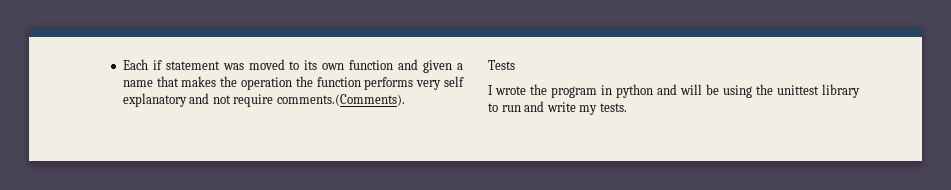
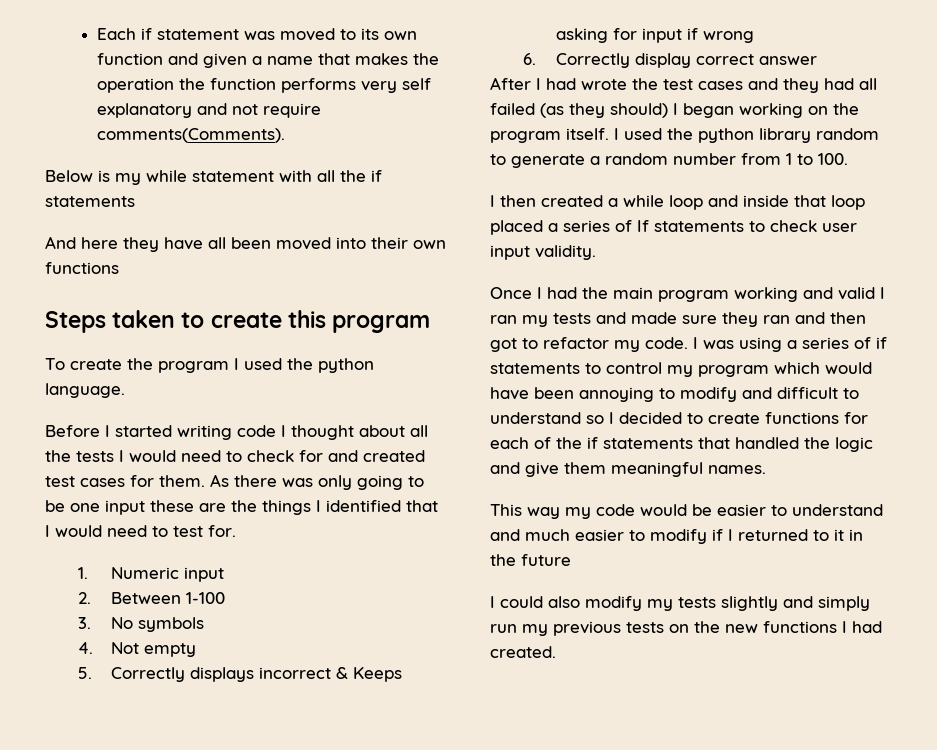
[276,94,405,106] [488,60,515,70] [488,84,860,98] [488,101,627,115] comments.(Comments). // Tests // I wrote the program in python and will be using the unittest library to run and write my tests. -> [96,128,285,143] [45,170,382,185] [45,196,135,207] [45,236,446,252] [45,262,119,274] [45,310,431,333] [45,358,374,373] [45,383,125,398] [45,425,428,440] [45,450,425,462] [45,474,424,490] [45,500,438,515] [45,525,236,537] [78,567,225,582] [78,592,226,604] [78,617,205,632] [78,642,197,657] [78,667,403,682] [556,28,755,43] [523,53,818,68] [490,77,877,93] [490,103,859,118] [490,128,879,143] [490,153,848,168] [490,195,865,210] [490,220,857,235] [490,245,596,260] [490,287,885,302] [490,312,866,327] [490,337,887,352] [490,362,872,377] [490,387,859,402] [490,412,868,424] [490,437,873,452] [490,462,766,477] [490,504,883,519] [490,529,863,544] [490,554,571,566] [490,596,870,611] [490,621,882,636] [490,646,556,658] comments(Comments). // Below is my while statement with all the if statements // And here they have all been moved into their own functions // Steps taken to create this program // To create the program I used the python language. // Before I started writing code I thought about all the tests I would need to check for and created test cases for them. As there was only going to be one input these are the things I identified that I would need to test for. // 1. Numeric input // 2. Between 1-100 // 3. No symbols // 4. Not empty // 5. Correctly displays incorrect & Keeps asking for input if wrong // 6. Correctly display correct answer // After I had wrote the test cases and they had all failed (as they should) I began working on the program itself. I used the python library random to generate a random number from 1 to 100. // I then created a while loop and inside that loop placed a series of If statements to check user input validity. // Once I had the main program working and valid I ran my tests and made sure they ran and then got to refactor my code. I was using a series of if statements to control my program which would have been annoying to modify and difficult to understand so I decided to create functions for each of the if statements that handled the logic and give them meaningful names. // This way my code would be easier to understand and much easier to modify if I returned to it in the future // I could also modify my tests slightly and simply run my previous tests on the new functions I had created.

